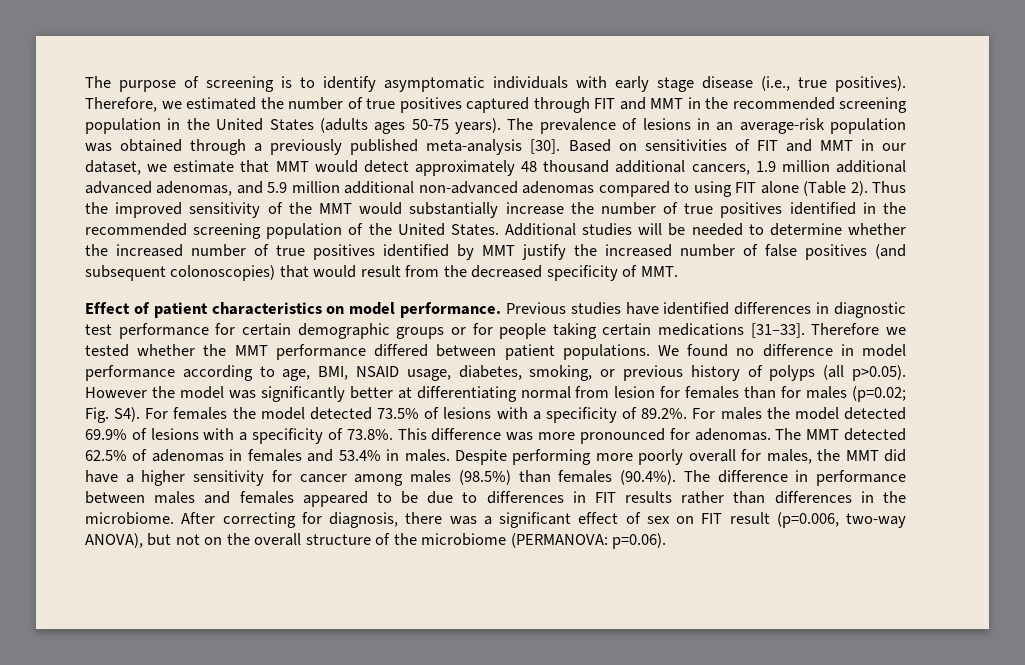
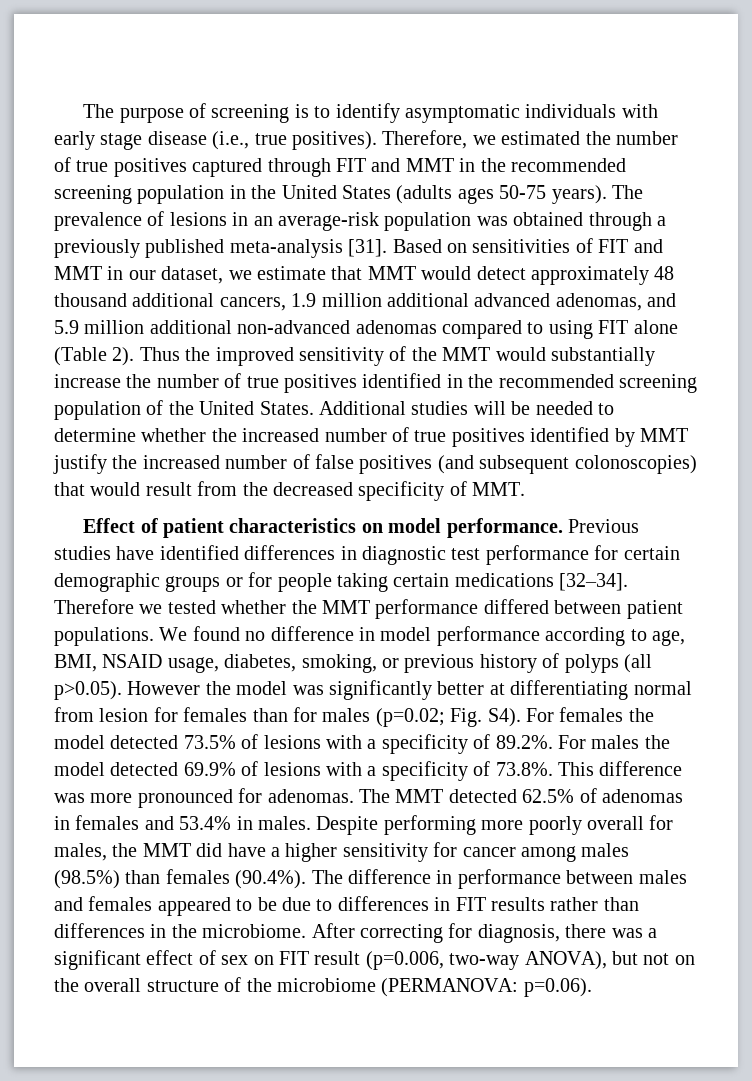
[530,139,561,154] [30]. -> [348,239,388,257] [31].
[750,323,805,338] [31–33]. -> [559,573,629,591] [32–34].

